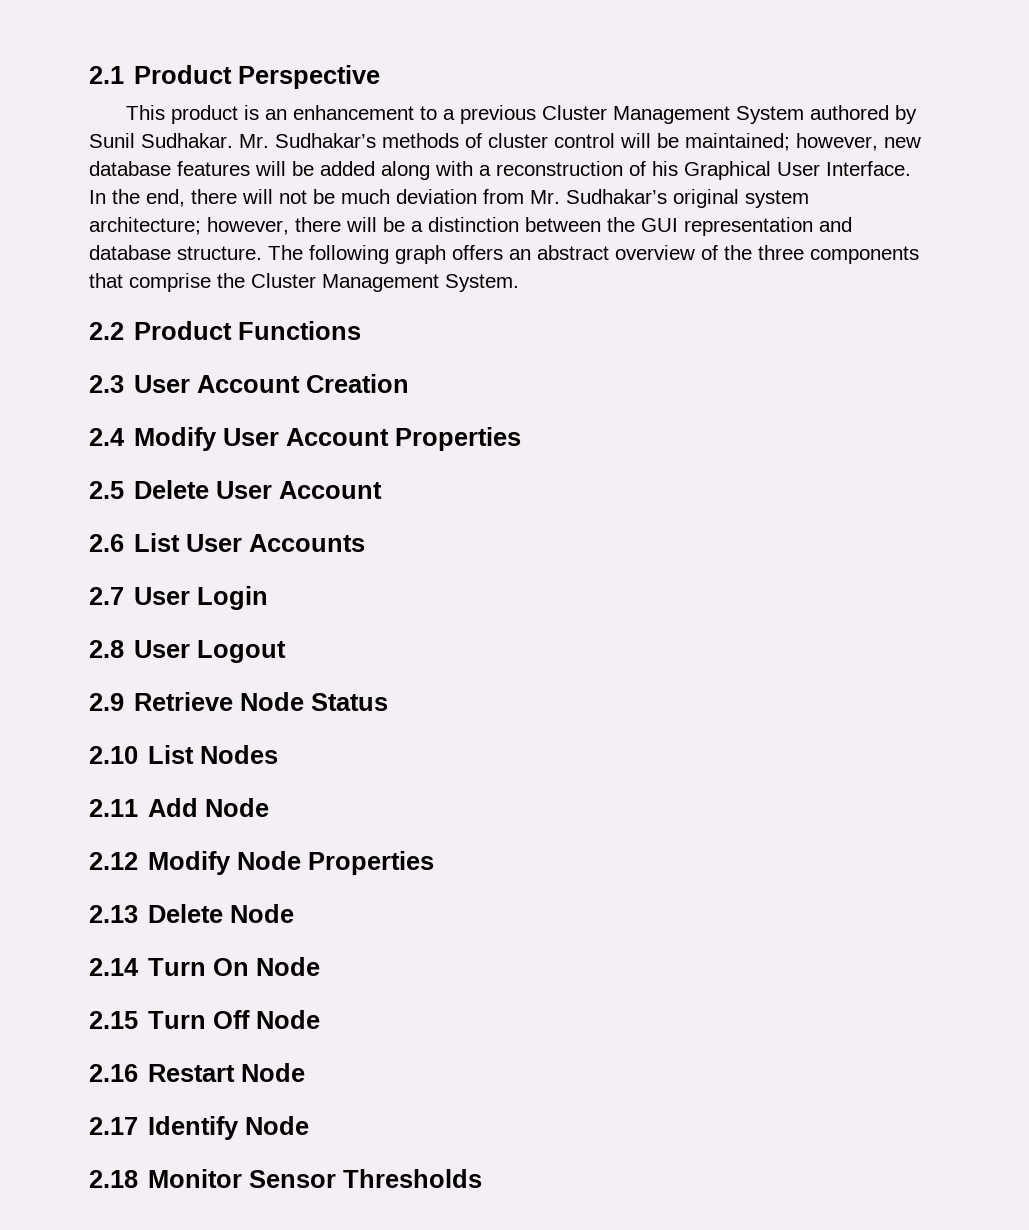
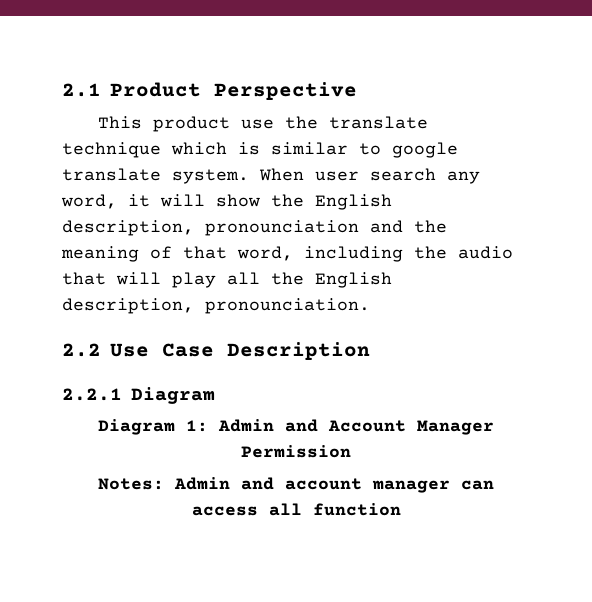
[243,105,917,124] [89,133,921,151] [89,161,911,180] [89,189,809,208] [89,217,852,236] [89,245,919,264] [89,273,519,292] [89,321,362,340] [89,374,410,393] [89,427,522,451] [89,480,383,499] [89,533,366,552] [89,586,269,610] [89,640,287,663] [89,692,389,711] [89,745,279,764] [89,798,270,817] [89,851,435,875] [89,904,295,923] [89,957,321,976] [89,1010,321,1029] [89,1063,306,1082] [89,1116,310,1140] [89,1169,483,1188] is an enhancement to a previous Cluster Management System authored by Sunil Sudhakar. Mr. Sudhakar’s methods of cluster control will be maintained; however, new database features will be added along with a reconstruction of his Graphical User Interface. In the end, there will not be much deviation from Mr. Sudhakar’s original system architecture; however, there will be a distinction between the GUI representation and database structure. The following graph offers an abstract overview of the three components that comprise the Cluster Management System. // 2.2 Product Functions // 2.3 User Account Creation // 2.4 Modify User Account Properties // 2.5 Delete User Account // 2.6 List User Accounts // 2.7 User Login // 2.8 User Logout // 2.9 Retrieve Node Status // 2.10 List Nodes // 2.11 Add Node // 2.12 Modify Node Properties // 2.13 Delete Node // 2.14 Turn On Node // 2.15 Turn Off Node // 2.16 Restart Node // 2.17 Identify Node // 2.18 Monitor Sensor Thresholds -> [241,116,429,129] [62,142,458,158] [62,168,480,184] [61,194,392,210] [62,220,447,236] [61,246,513,262] [62,272,392,288] [62,298,370,314] [62,342,370,360] [62,387,215,404] [98,419,494,435] [241,445,351,458] [98,477,494,493] [191,503,401,516] use the translate technique which is similar to google translate system. When user search any word, it will show the English description, pronounciation and the meaning of that word, including the audio that will play all the English description, pronounciation. // 2.2 Use Case Description // 2.2.1 Diagram // Diagram 1: Admin and Account Manager Permission // Notes: Admin and account manager can access all function

